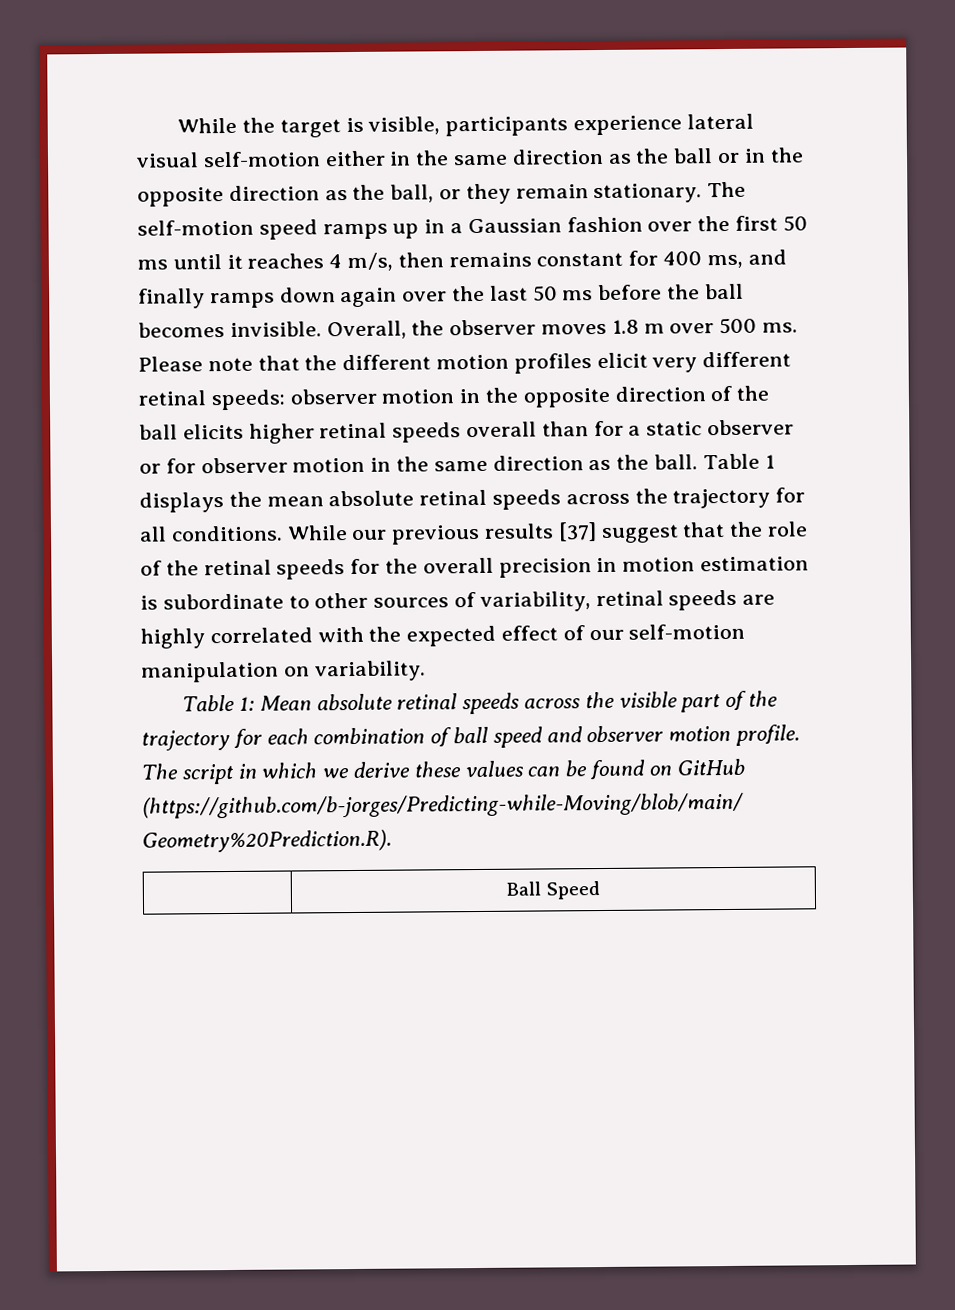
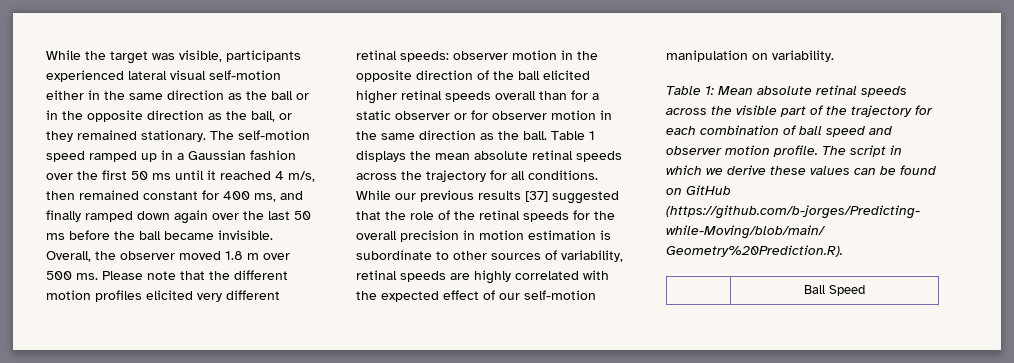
[345,117,364,133] is -> [152,53,175,60] was
[573,115,683,136] experience -> [46,70,124,82] experienced
[515,184,589,199] remain -> [77,130,137,140] remained
[322,223,388,240] ramps -> [89,151,137,162] ramped
[247,253,325,269] reaches -> [220,171,271,180] reached
[448,252,532,268] remains -> [79,190,139,200] remained
[209,292,275,309] ramps -> [85,211,133,222] ramped
[138,322,225,338] becomes -> [164,231,214,240] became
[541,323,608,335] moves -> [179,251,221,260] moved
[596,352,648,369] elicit -> [146,290,193,300] elicited
[182,423,244,440] elicits -> [543,70,590,80] elicited
[600,524,679,544] suggest -> [552,191,619,204] suggested

